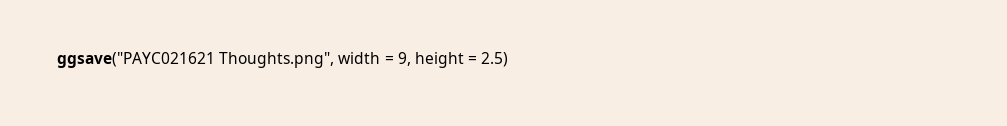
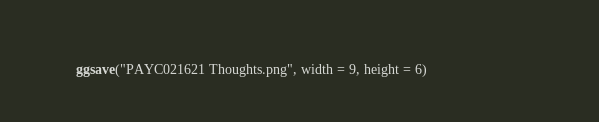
[481,52,509,67] 2.5) -> [415,64,427,77] 6)

